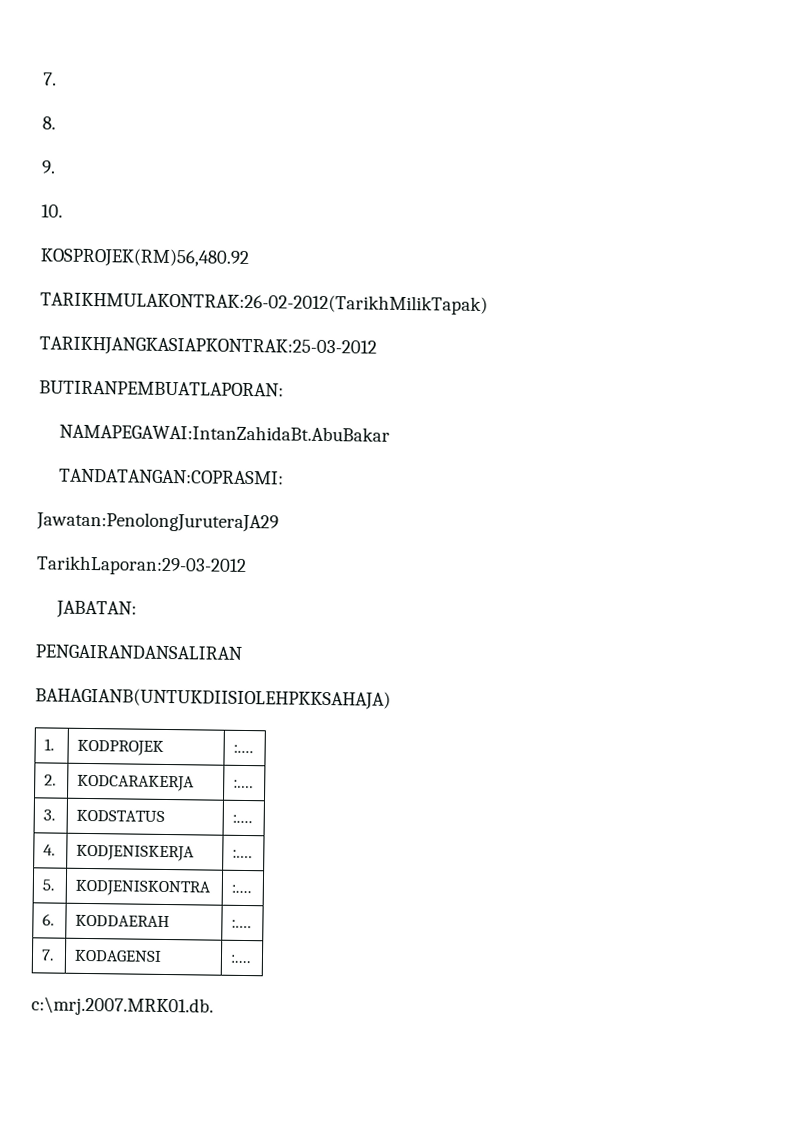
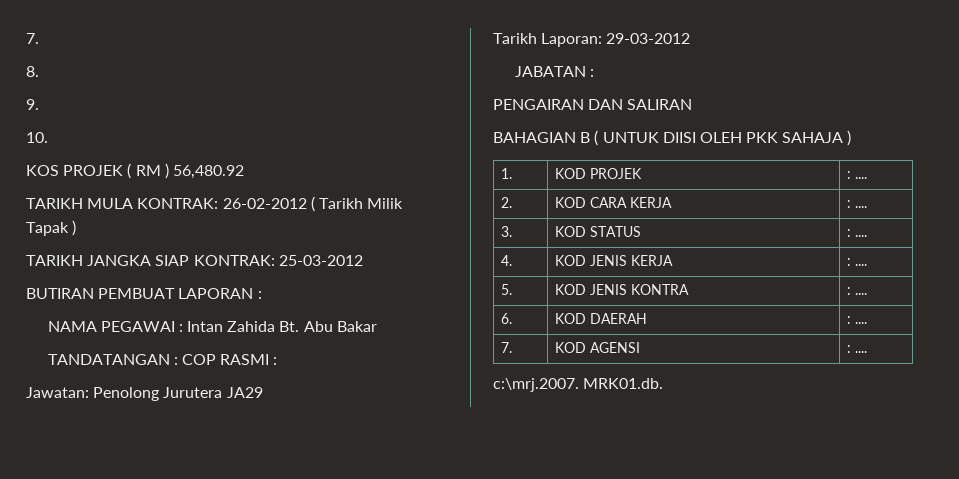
[40,247,249,269] [40,291,488,316] [39,336,377,358] [39,380,284,397] [59,423,391,442] [59,468,285,485] [36,511,279,533] [36,555,247,576] [56,600,138,619] [35,644,242,660] [35,687,391,710] [44,738,56,751] [77,739,165,756] [233,744,255,754] [44,774,58,786] [77,774,196,792] [233,779,255,789] [43,809,57,821] [76,809,166,822] [232,814,254,824] [43,844,57,856] [76,844,196,862] [232,849,254,859] [42,879,56,891] [75,879,212,897] [231,884,253,894] [42,913,56,926] [75,914,171,928] [231,919,253,929] [41,949,56,961] [74,949,163,962] [230,954,253,964] [31,996,214,1017] KOSPROJEK(RM)56,480.92 // TARIKHMULAKONTRAK:26-02-2012(TarikhMilikTapak) // TARIKHJANGKASIAPKONTRAK:25-03-2012 // BUTIRANPEMBUATLAPORAN: // NAMAPEGAWAI:IntanZahidaBt.AbuBakar // TANDATANGAN:COPRASMI: // Jawatan:PenolongJuruteraJA29 // TarikhLaporan:29-03-2012 // JABATAN: // PENGAIRANDANSALIRAN // BAHAGIANB(UNTUKDIISIOLEHPKKSAHAJA) // 1. | KODPROJEK | :.... // 2. | KODCARAKERJA | :.... // 3. | KODSTATUS | :.... // 4. | KODJENISKERJA | :.... // 5. | KODJENISKONTRA | :.... // 6. | KODDAERAH | :.... // 7. | KODAGENSI | :.... // c:\mrj.2007.MRK01.db. -> [26,163,244,179] [26,196,404,212] [26,220,77,236] [26,255,363,266] [26,288,262,299] [47,321,377,332] [47,354,278,365] [26,387,263,401] [493,33,691,47] [514,66,594,77] [493,99,693,110] [493,130,852,146] [501,168,513,179] [555,168,643,179] [847,171,868,179] [501,197,513,208] [555,197,673,208] [847,200,868,208] [501,226,513,237] [555,226,642,237] [847,229,868,237] [501,255,513,266] [555,255,674,266] [847,258,868,266] [501,284,513,295] [555,284,690,295] [847,287,868,295] [501,313,513,324] [555,313,648,324] [847,316,868,324] [501,342,513,353] [555,342,641,353] [847,345,868,353] [493,378,664,392] KOS PROJEK ( RM ) 56,480.92 // TARIKH MULA KONTRAK: 26-02-2012 ( Tarikh Milik Tapak ) // TARIKH JANGKA SIAP KONTRAK: 25-03-2012 // BUTIRAN PEMBUAT LAPORAN : // NAMA PEGAWAI : Intan Zahida Bt. Abu Bakar // TANDATANGAN : COP RASMI : // Jawatan: Penolong Jurutera JA29 // Tarikh Laporan: 29-03-2012 // JABATAN : // PENGAIRAN DAN SALIRAN // BAHAGIAN B ( UNTUK DIISI OLEH PKK SAHAJA ) // 1. | KOD PROJEK | : .... // 2. | KOD CARA KERJA | : .... // 3. | KOD STATUS | : .... // 4. | KOD JENIS KERJA | : .... // 5. | KOD JENIS KONTRA | : .... // 6. | KOD DAERAH | : .... // 7. | KOD AGENSI | : .... // c:\mrj.2007. MRK01.db.

